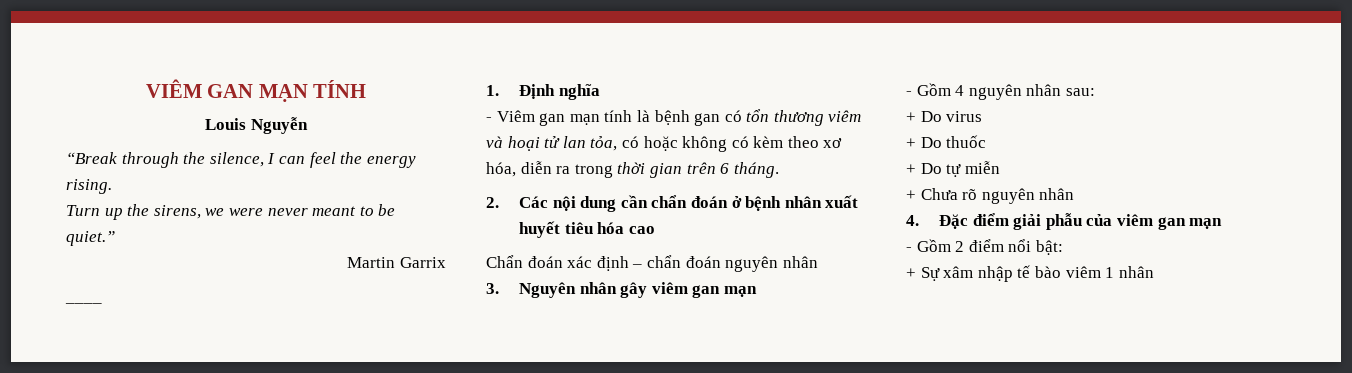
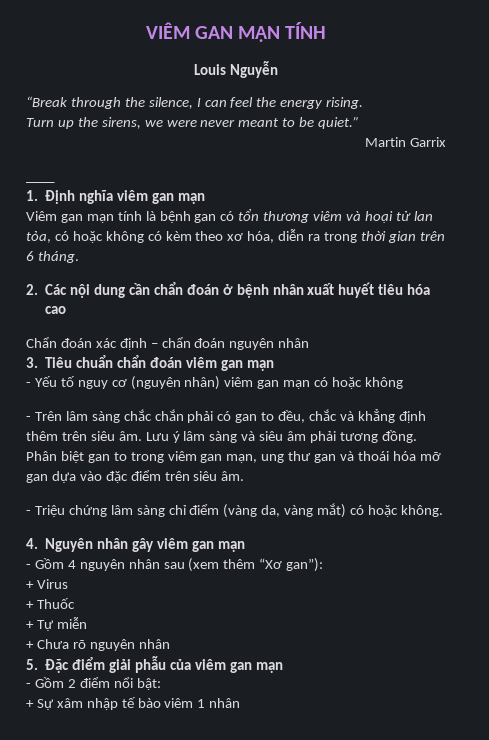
[486,117,492,122] // - -> [117,190,205,204] viêm gan mạn //
(499, 288) none -> [45,355,274,371] [26,376,403,390] [26,409,426,423] [26,430,417,443] [26,451,441,463] [26,470,245,483] [26,503,443,518] [26,538,38,549] Tiêu chuẩn chẩn đoán viêm gan mạn // - Yếu tố nguy cơ (nguyên nhân) viêm gan mạn có hoặc không // - Trên lâm sàng chắc chắn phải có gan to đều, chắc và khẳng định thêm trên siêu âm. Lưu ý lâm sàng và siêu âm phải tương đồng. Phân biệt gan to trong viêm gan mạn, ung thư gan và thoái hóa mỡ gan dựa vào đặc điểm trên siêu âm. // - Triệu chứng lâm sàng chỉ điểm (vàng da, vàng mắt) có hoặc không. // 4.
[1065,88,1095,96] [906,111,983,122] [906,135,987,148] [906,163,962,177] sau: // + Do virus // + Do thuốc // + Do tự -> [163,558,324,572] [26,579,68,589] [26,598,75,609] [26,620,54,631] sau (xem thêm “Xơ gan”): // + Virus // + Thuốc // + Tự
[906,215,919,226] 4. -> [26,659,38,670] 5.

